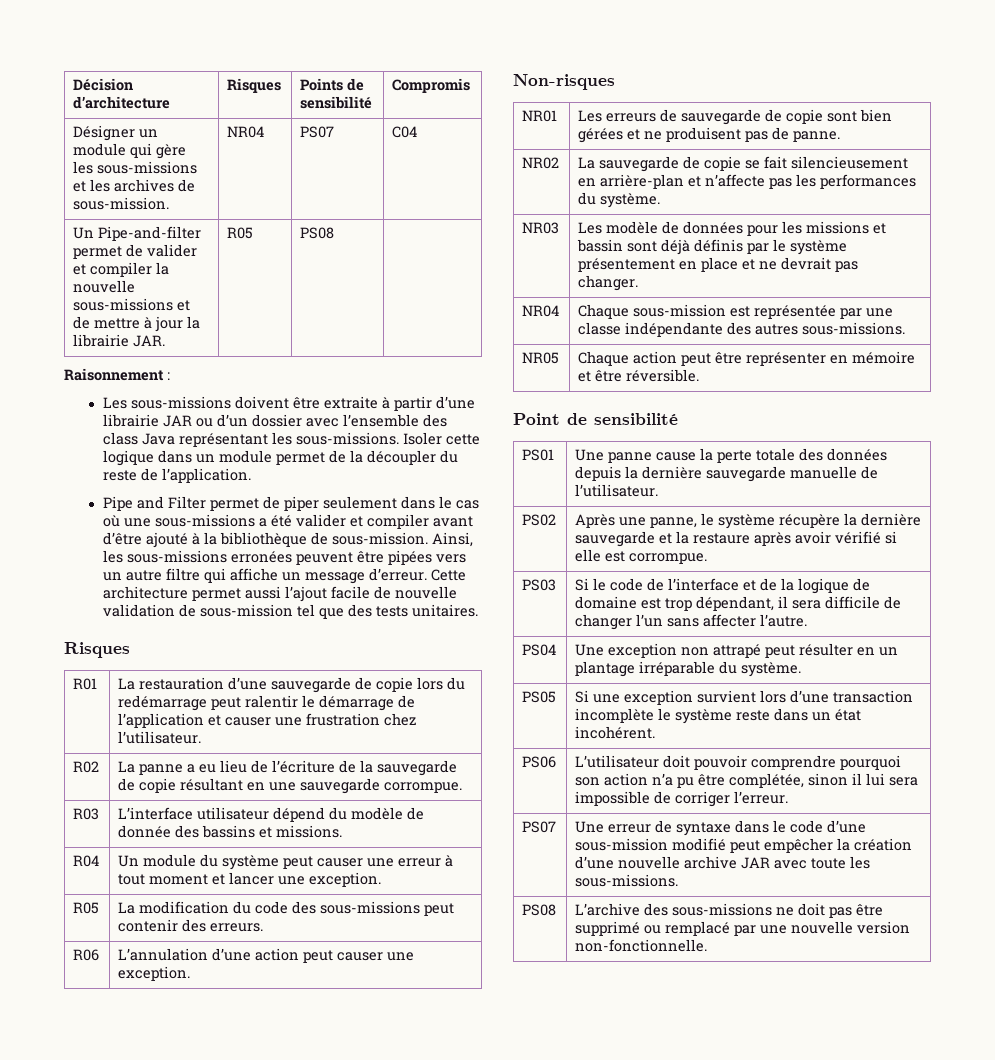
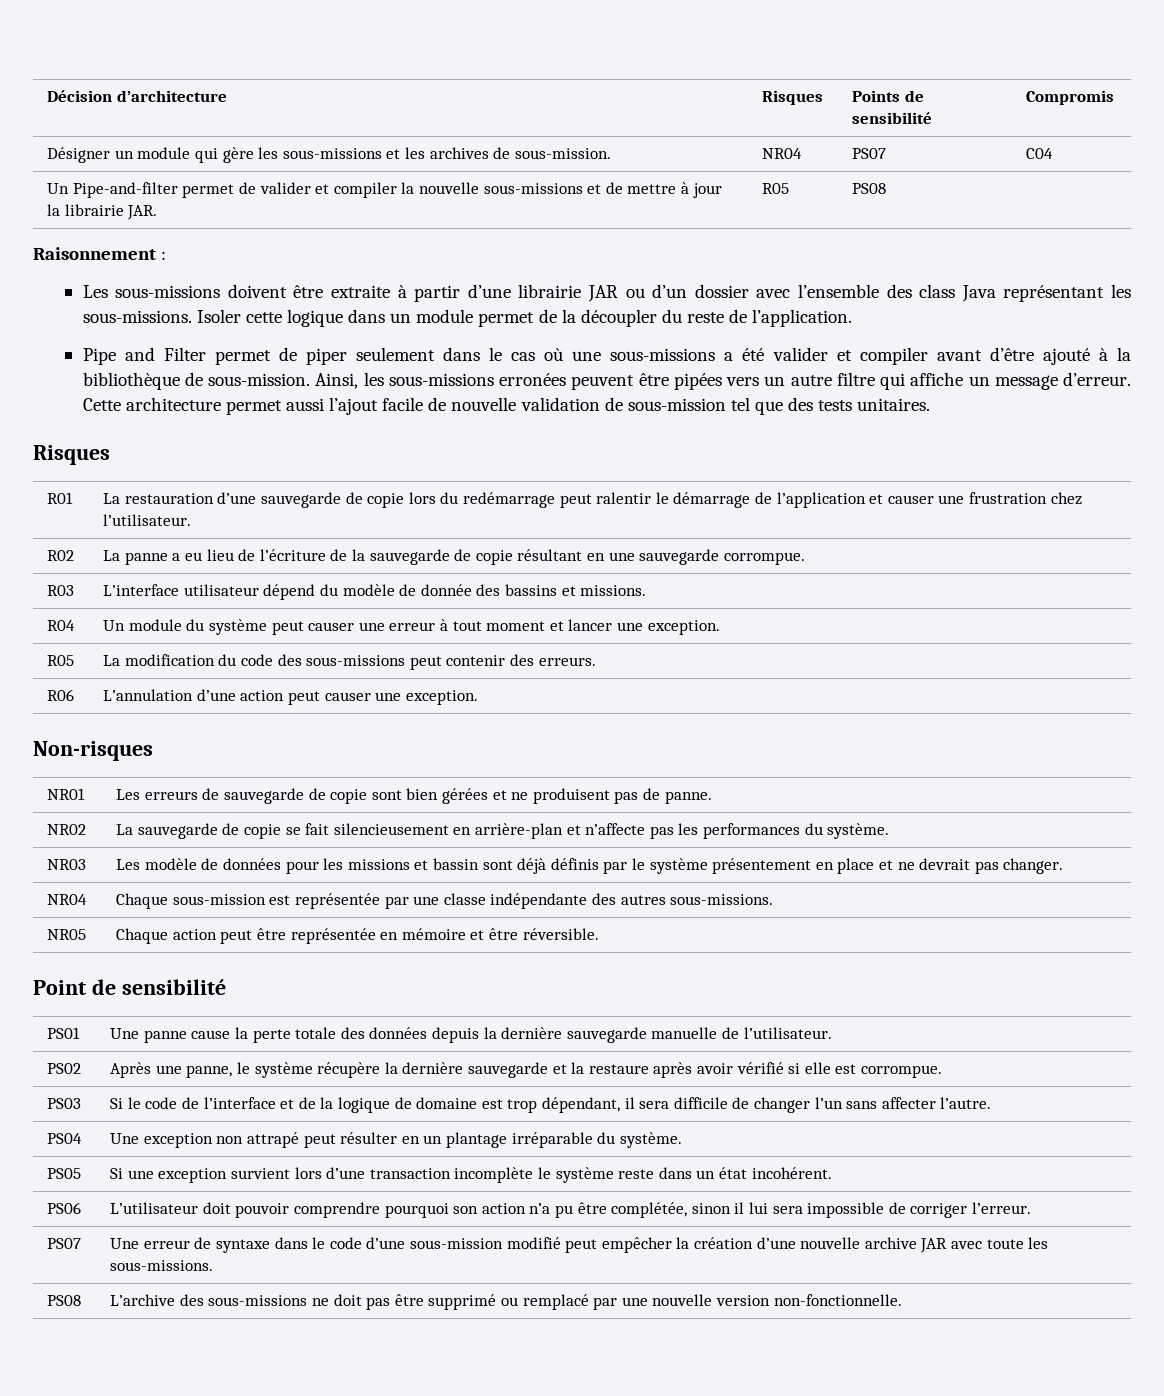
[746,352,827,366] représenter -> [290,928,376,944] représentée

